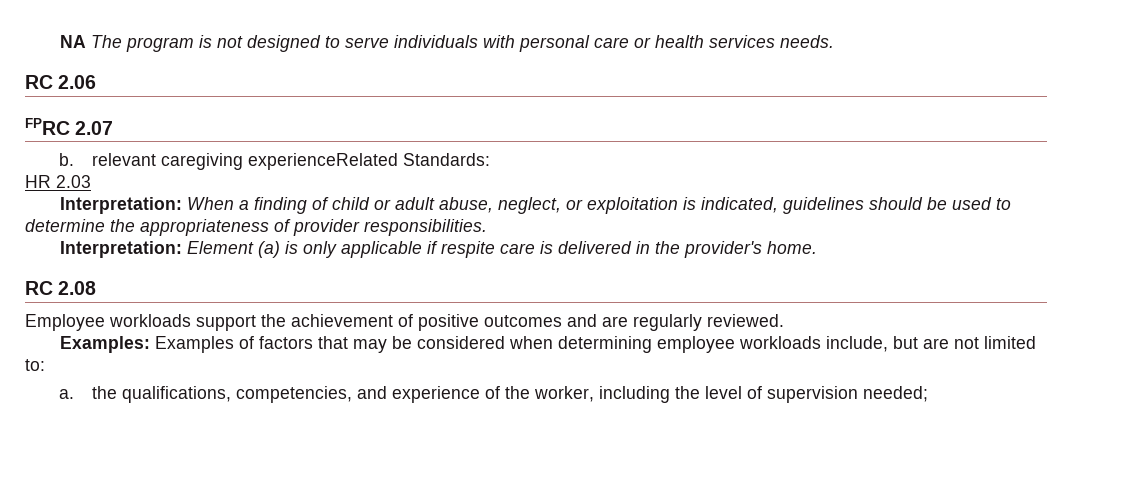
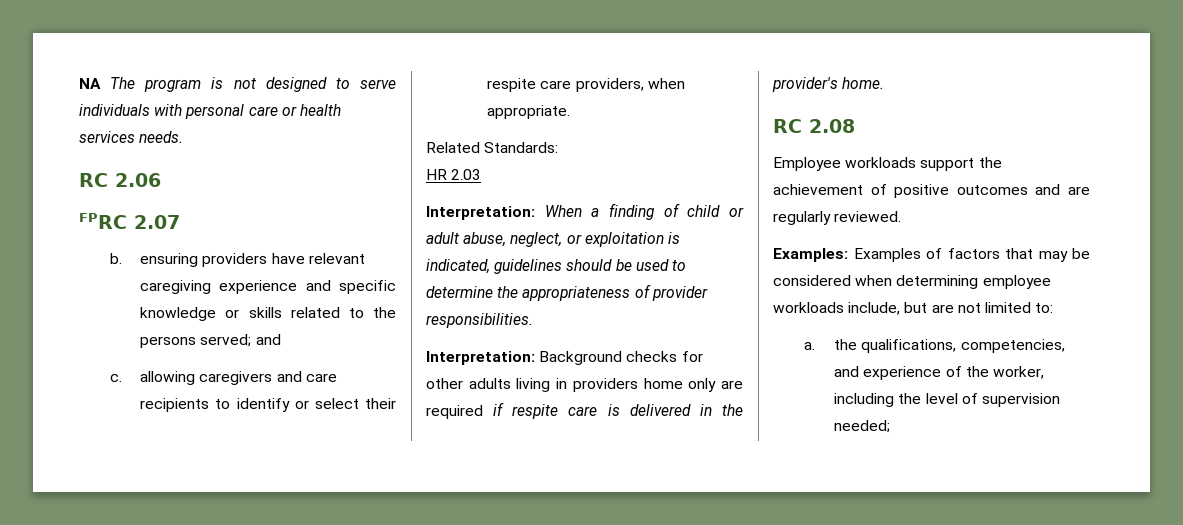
[92,153,399,170] relevant caregiving experienceRelated -> [140,253,365,267] [140,280,396,294] [140,307,396,321] [140,334,281,348] [109,371,337,385] [140,398,396,412] [487,78,685,92] [487,105,571,119] [426,142,480,153] ensuring providers have relevant caregiving experience and specific knowledge or skills related to the persons served; and // c. allowing caregivers and care recipients to identify or select their respite care providers, when appropriate. // Related
[186,241,422,258] Element (a) is only applicable -> [539,351,703,365] [426,378,743,392] [426,405,483,419] Background checks for other adults living in providers home only are required

